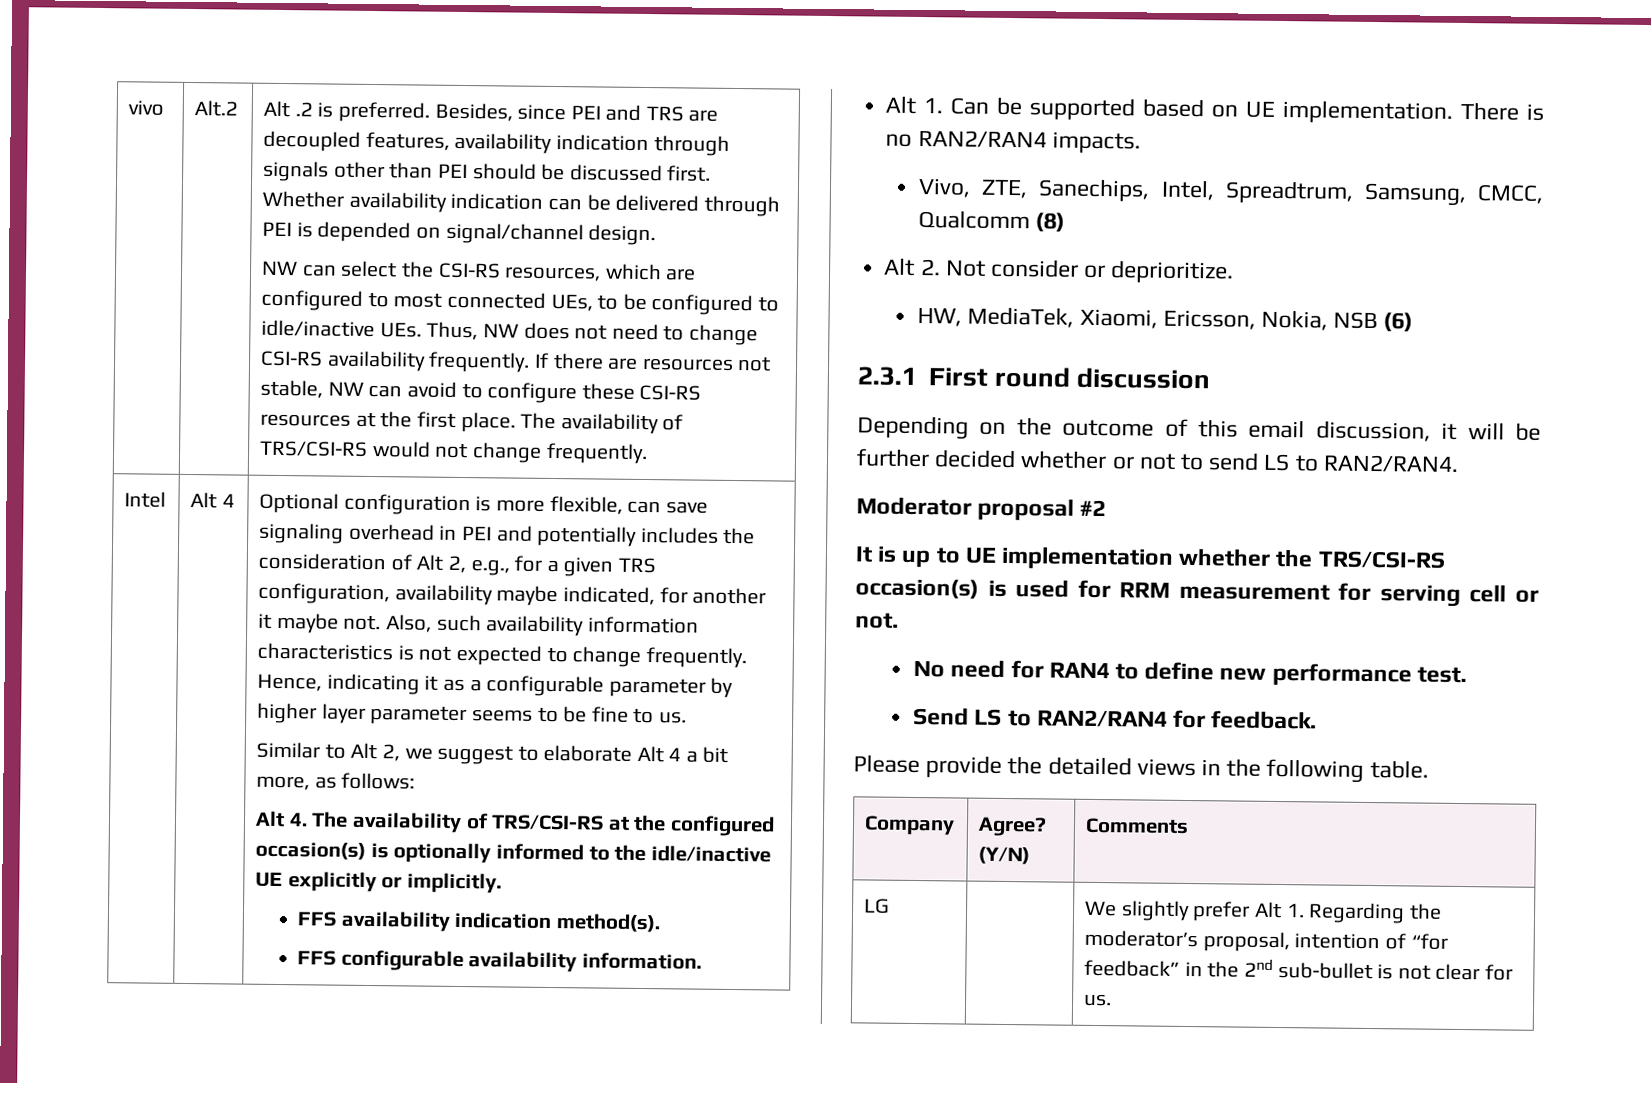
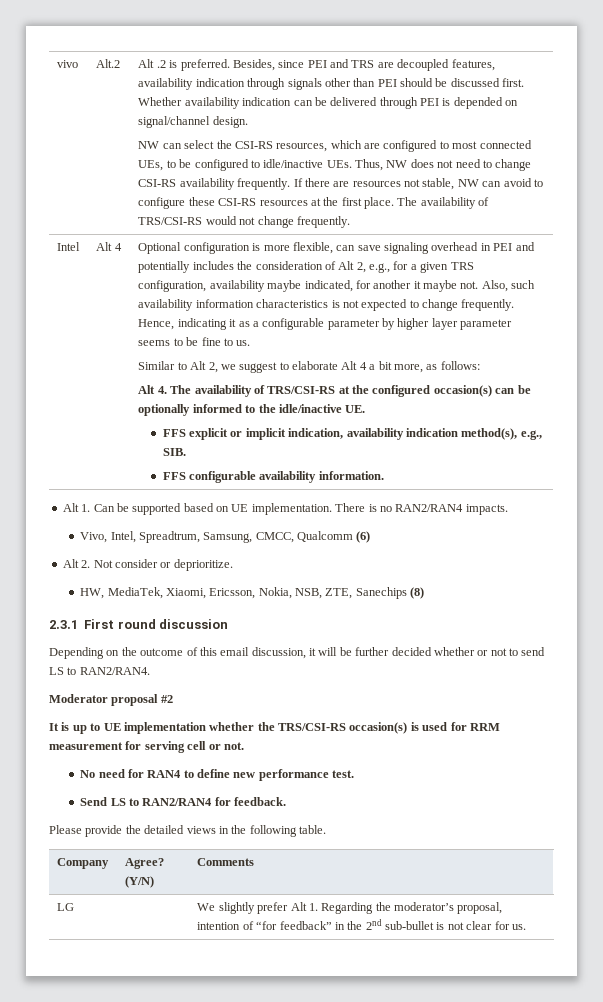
[370,843,389,859] is -> [495,385,531,394] can be
[255,871,502,894] [297,910,660,933] UE explicitly or implicitly. // FFS availability indication method(s). -> [345,405,366,413] [162,428,542,440] [162,448,186,456] UE. // FFS explicit or implicit indication, availability indication method(s), e.g., SIB.
[981,178,1151,202] ZTE, Sanechips, -> (108, 537) none
[1035,212,1066,232] (8) -> [356,531,371,543] (6)
[1333,311,1414,332] NSB (6) -> [295,587,425,599] NSB, ZTE, Sanechips (8)

